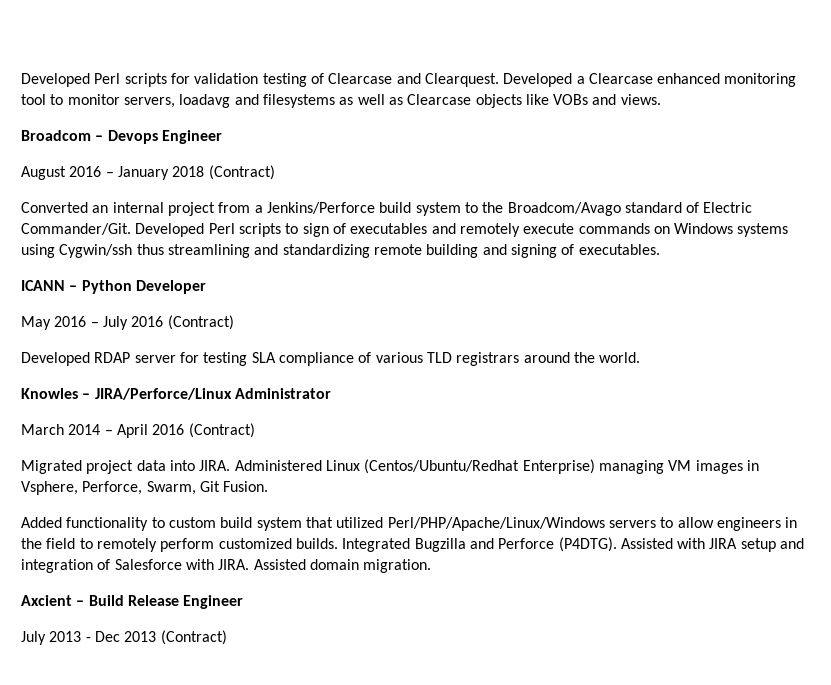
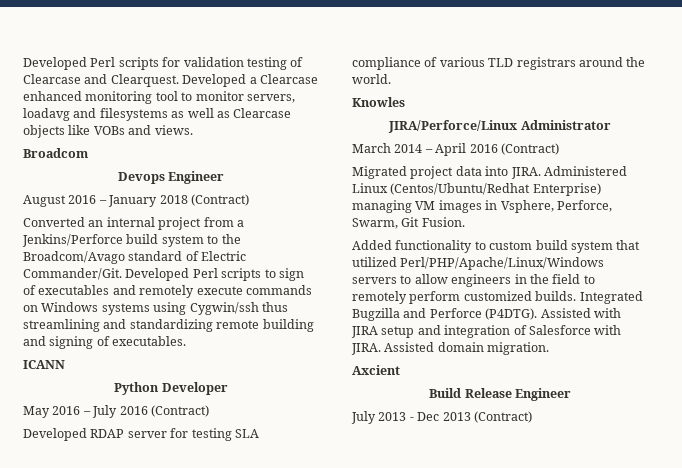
[95,135,104,141] – -> (88, 153) //
[69,285,78,291] – -> (65, 364) //
[82,393,91,399] – -> (405, 102) //
[76,600,85,606] – -> (400, 370) //

